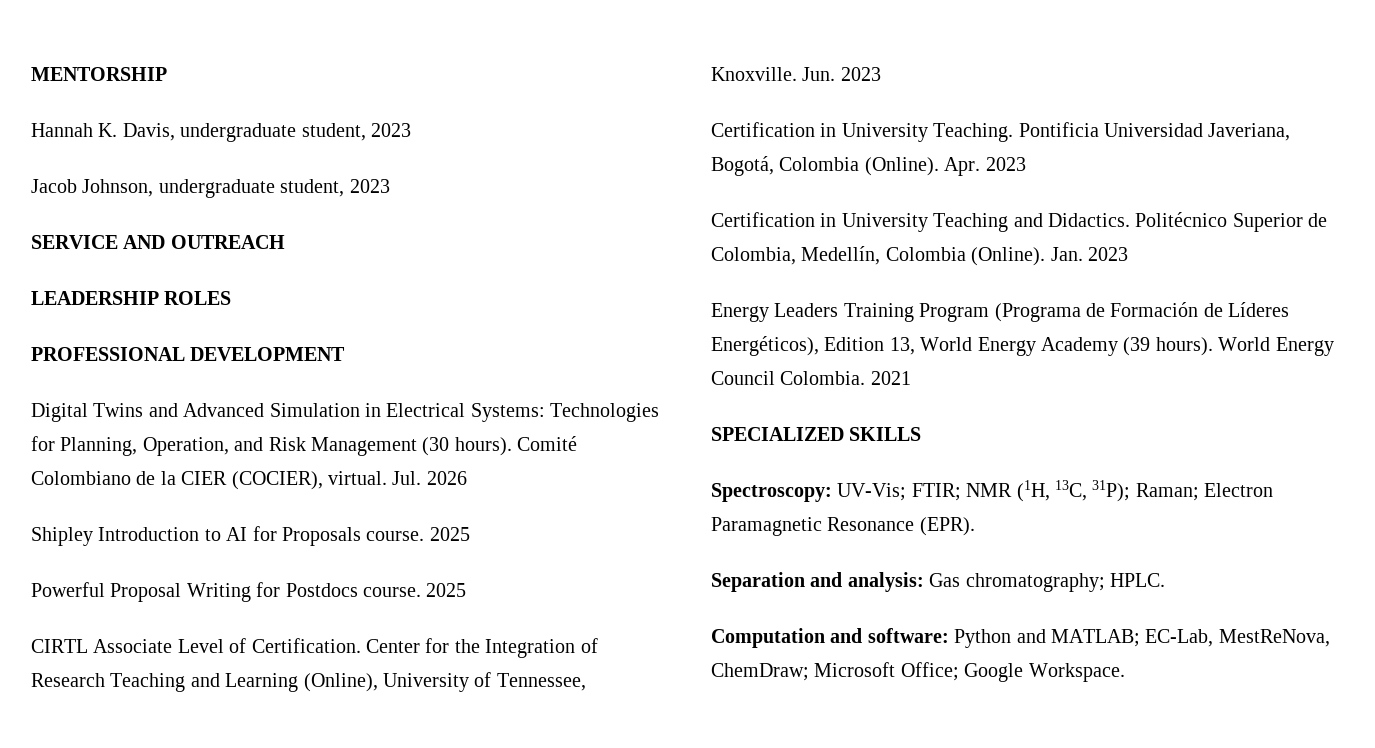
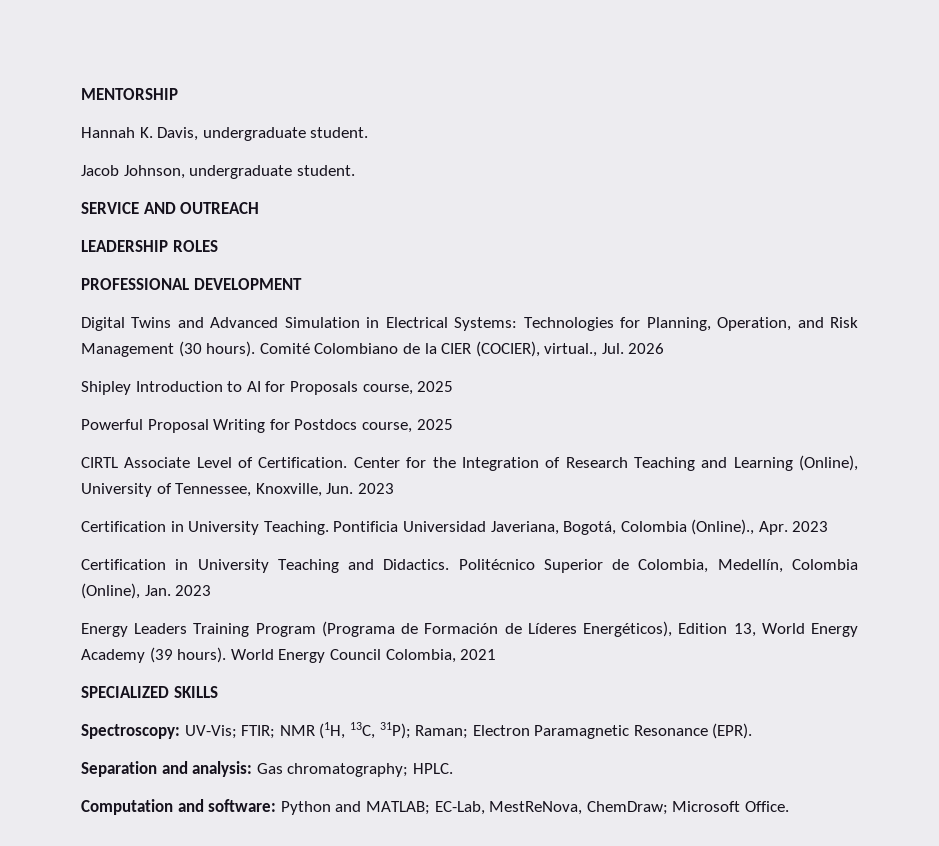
[301,123,411,141] student, 2023 -> [310,127,369,138] student.
[280,179,390,197] student, 2023 -> [296,165,355,176] student.
[328,471,387,485] virtual. -> [544,343,598,357] virtual.,
[366,531,425,541] course. -> [362,384,413,395] course,
[363,587,421,597] course. -> [361,422,412,433] course,
[711,67,797,81] Knoxville. -> [255,483,322,497] Knoxville,
[864,157,939,176] (Online). -> [691,519,755,535] (Online).,
[971,247,1046,266] (Online). -> [81,583,140,599] (Online),
[780,371,866,385] Colombia. -> [385,649,456,663] Colombia,
[900,662,1125,682] Office; Google Workspace. -> [744,801,789,812] Office.

